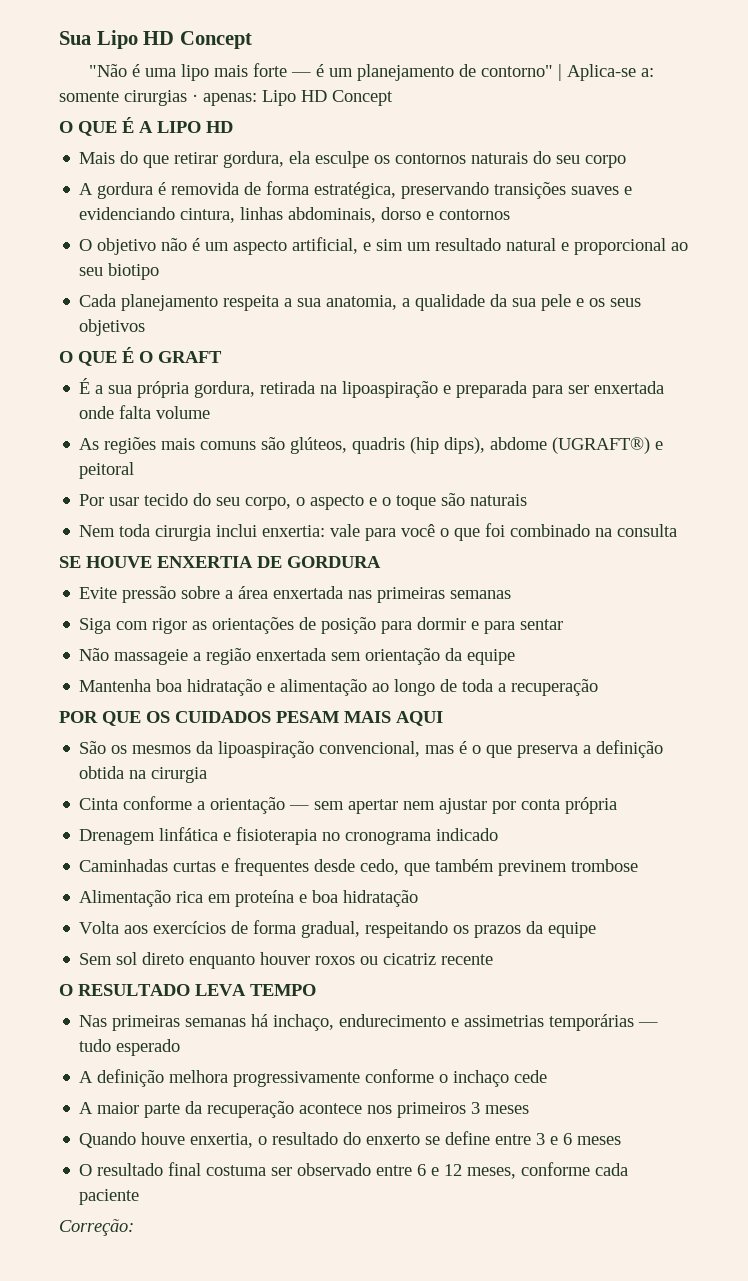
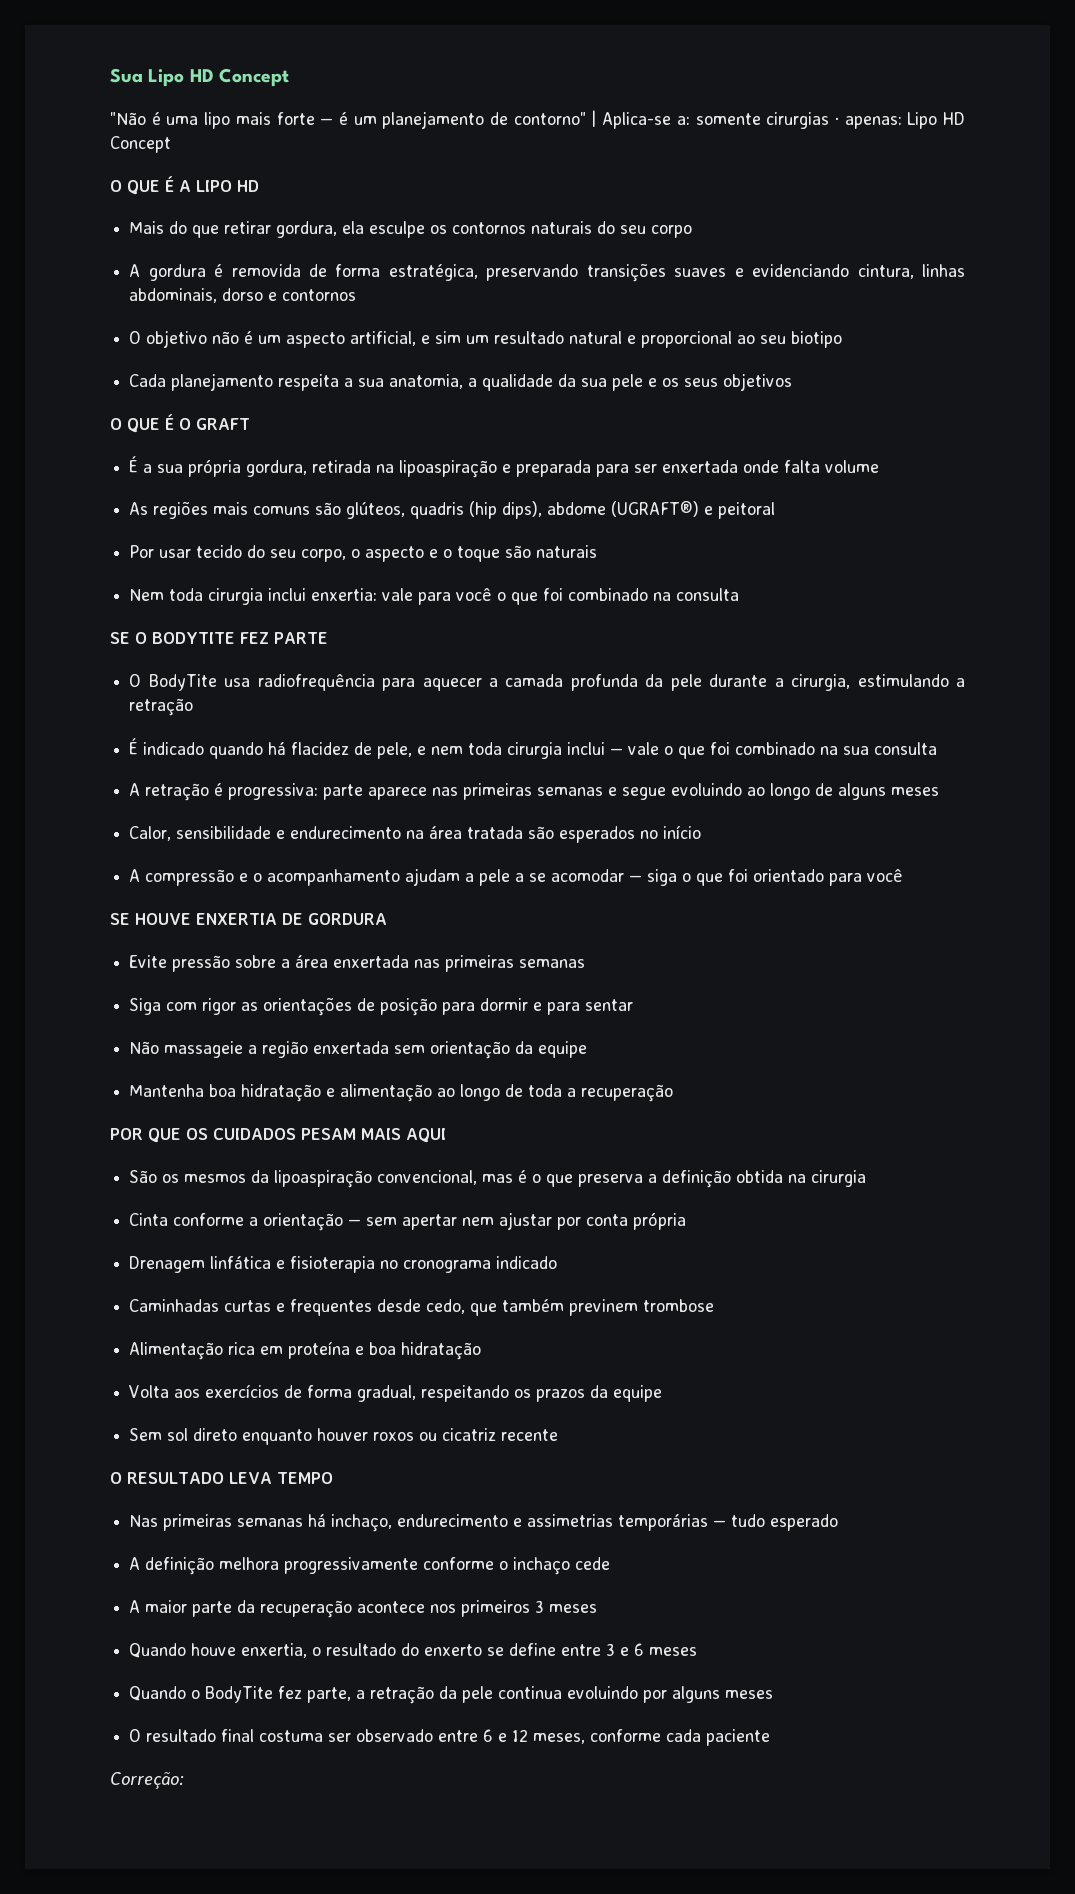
(678, 530) none -> [110,632,328,644] [129,674,966,691] [129,698,194,716] [129,738,938,759] [129,783,940,801] [129,825,702,843] [129,868,904,886] // SE O BODYTITE FEZ PARTE // O BodyTite usa radiofrequência para aquecer a camada profunda da pele durante a cirurgia, estimulando a retração // É indicado quando há flacidez de pele, e nem toda cirurgia inclui — vale o que foi combinado na sua consulta // A retração é progressiva: parte aparece nas primeiras semanas e segue evoluindo ao longo de alguns meses // Calor, sensibilidade e endurecimento na área tratada são esperados no início // A compressão e o acompanhamento ajudam a pele a se acomodar — siga o que foi orientado para você
(622, 1140) none -> [129,1686,774,1704] // Quando o BodyTite fez parte, a retração da pele continua evoluindo por alguns meses

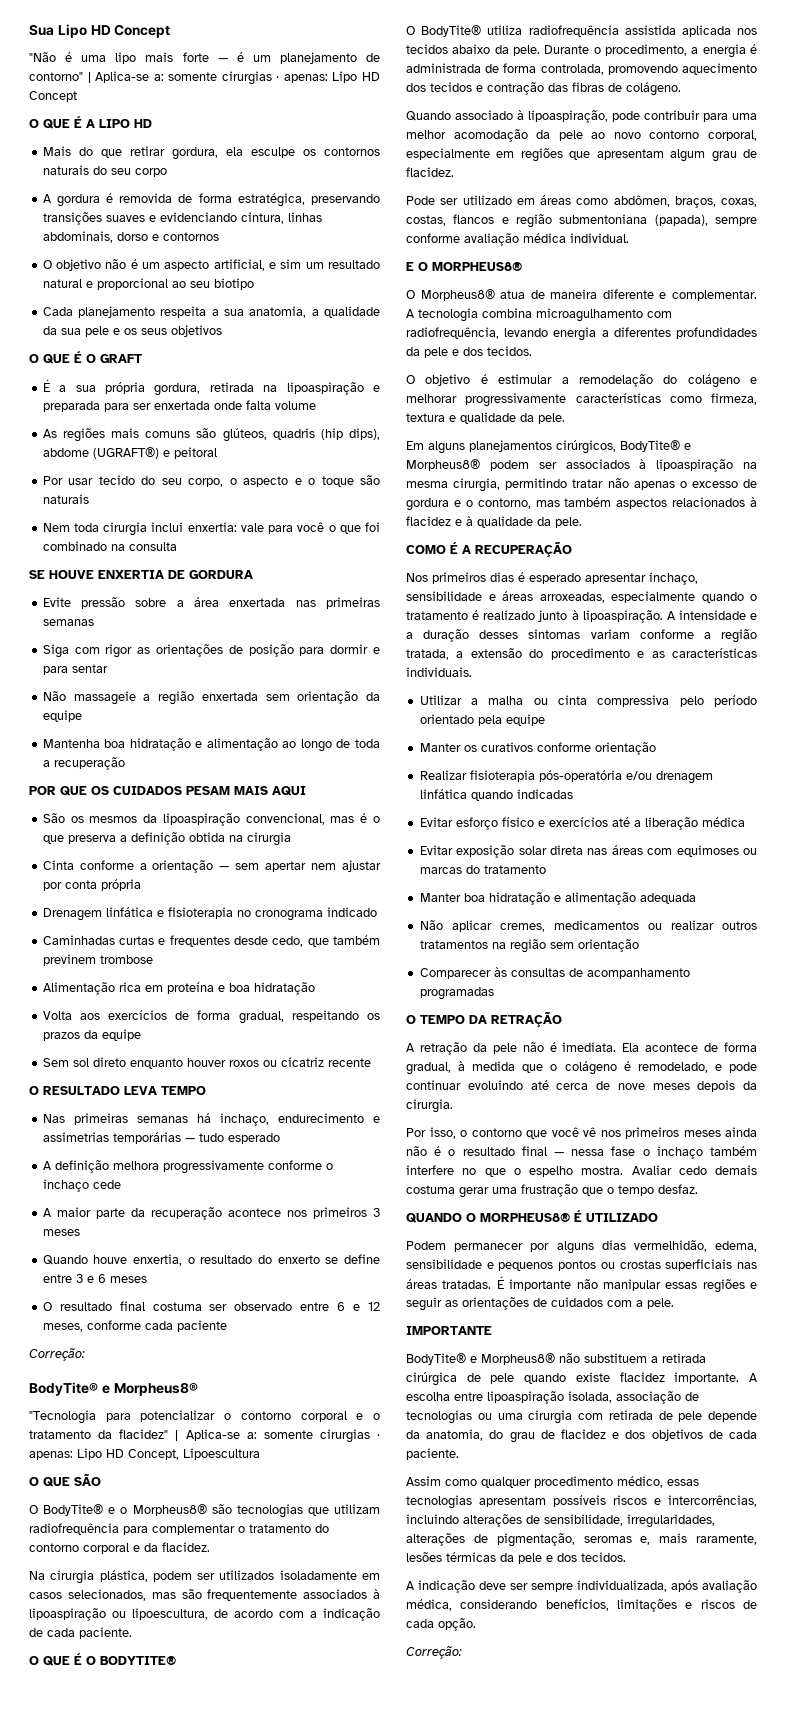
[110,632,328,644] [129,674,966,691] [129,698,194,716] [129,738,938,759] [129,783,940,801] [129,825,702,843] [129,868,904,886] // SE O BODYTITE FEZ PARTE // O BodyTite usa radiofrequência para aquecer a camada profunda da pele durante a cirurgia, estimulando a retração // É indicado quando há flacidez de pele, e nem toda cirurgia inclui — vale o que foi combinado na sua consulta // A retração é progressiva: parte aparece nas primeiras semanas e segue evoluindo ao longo de alguns meses // Calor, sensibilidade e endurecimento na área tratada são esperados no início // A compressão e o acompanhamento ajudam a pele a se acomodar — siga o que foi orientado para você -> (177, 546) none
[129,1686,774,1704] // Quando o BodyTite fez parte, a retração da pele continua evoluindo por alguns meses -> (147, 1279) none
(184, 1780) none -> [29,1382,198,1396] [29,1410,381,1424] [29,1429,380,1443] [29,1448,260,1460] [29,1474,101,1487] [29,1504,380,1518] [29,1523,329,1535] [29,1542,210,1554] [29,1570,380,1584] [29,1589,380,1601] [29,1608,380,1621] [29,1627,132,1639] [29,1653,176,1666] [406,25,757,37] [406,44,757,58] [406,63,757,75] [406,82,681,96] [406,110,757,123] [406,129,757,142] [406,148,757,162] [406,167,454,177] [406,195,757,208] [406,214,757,228] [406,233,629,246] [406,262,522,271] [406,289,757,301] [406,308,672,322] [406,327,757,341] [406,346,532,358] [406,374,757,388] [406,393,757,407] [406,412,565,424] [406,440,691,454] [406,459,757,472] [406,478,757,492] [406,497,757,511] [406,516,582,528] [406,542,572,557] [406,572,698,585] [406,591,757,603] [406,610,757,623] [406,629,757,643] [406,648,757,660] [406,667,472,677] [419,695,757,707] [419,714,545,726] [419,742,656,755] [419,770,713,784] [419,789,573,801] [419,817,745,830] [419,845,757,858] [419,865,546,874] [419,892,696,905] [419,920,757,932] [419,939,639,953] [419,967,690,979] [419,987,494,1000] [406,1012,562,1027] [406,1042,757,1055] [406,1061,757,1075] [406,1080,757,1092] [406,1099,453,1113] [406,1127,757,1139] [406,1146,757,1159] [406,1165,757,1177] [406,1184,698,1198] [406,1210,658,1223] [406,1240,757,1254] [406,1259,757,1271] [406,1276,757,1293] [406,1297,674,1311] [406,1326,492,1335] [406,1353,706,1365] [406,1372,758,1386] [406,1391,699,1404] [406,1410,757,1424] [406,1429,757,1443] [406,1448,459,1460] [406,1476,699,1488] [406,1495,757,1509] [406,1514,715,1528] [406,1533,757,1547] [406,1552,626,1564] [406,1580,757,1593] [406,1599,757,1612] [406,1618,476,1631] [406,1646,462,1659] // BodyTite® e Morpheus8® // "Tecnologia para potencializar o contorno corporal e o tratamento da flacidez" | Aplica-se a: somente cirurgias · apenas: Lipo HD Concept, Lipoescultura // O QUE SÃO // O BodyTite® e o Morpheus8® são tecnologias que utilizam radiofrequência para complementar o tratamento do contorno corporal e da flacidez. // Na cirurgia plástica, podem ser utilizados isoladamente em casos selecionados, mas são frequentemente associados à lipoaspiração ou lipoescultura, de acordo com a indicação de cada paciente. // O QUE É O BODYTITE® // O BodyTite® utiliza radiofrequência assistida aplicada nos tecidos abaixo da pele. Durante o procedimento, a energia é administrada de forma controlada, promovendo aquecimento dos tecidos e contração das fibras de colágeno. // Quando associado à lipoaspiração, pode contribuir para uma melhor acomodação da pele ao novo contorno corporal, especialmente em regiões que apresentam algum grau de flacidez. // Pode ser utilizado em áreas como abdômen, braços, coxas, costas, flancos e região submentoniana (papada), sempre conforme avaliação médica individual. // E O MORPHEUS8® // O Morpheus8® atua de maneira diferente e complementar. A tecnologia combina microagulhamento com radiofrequência, levando energia a diferentes profundidades da pele e dos tecidos. // O objetivo é estimular a remodelação do colágeno e melhorar progressivamente características como firmeza, textura e qualidade da pele. // Em alguns planejamentos cirúrgicos, BodyTite® e Morpheus8® podem ser associados à lipoaspiração na mesma cirurgia, permitindo tratar não apenas o excesso de gordura e o contorno, mas também aspectos relacionados à flacidez e à qualidade da pele. // COMO É A RECUPERAÇÃO // Nos primeiros dias é esperado apresentar inchaço, sensibilidade e áreas arroxeadas, especialmente quando o tratamento é realizado junto à lipoaspiração. A intensidade e a duração desses sintomas variam conforme a região tratada, a extensão do procedimento e as características individuais. // Utilizar a malha ou cinta compressiva pelo período orientado pela equipe // Manter os curativos conforme orientação // Realizar fisioterapia pós-operatória e/ou drenagem linfática quando indicadas // Evitar esforço físico e exercícios até a liberação médica // Evitar exposição solar direta nas áreas com equimoses ou marcas do tratamento // Manter boa hidratação e alimentação adequada // Não aplicar cremes, medicamentos ou realizar outros tratamentos na região sem orientação // Comparecer às consultas de acompanhamento programadas // O TEMPO DA RETRAÇÃO // A retração da pele não é imediata. Ela acontece de forma gradual, à medida que o colágeno é remodelado, e pode continuar evoluindo até cerca de nove meses depois da cirurgia. // Por isso, o contorno que você vê nos primeiros meses ainda não é o resultado final — nessa fase o inchaço também interfere no que o espelho mostra. Avaliar cedo demais costuma gerar uma frustração que o tempo desfaz. // QUANDO O MORPHEUS8® É UTILIZADO // Podem permanecer por alguns dias vermelhidão, edema, sensibilidade e pequenos pontos ou crostas superficiais nas áreas tratadas. É importante não manipular essas regiões e seguir as orientações de cuidados com a pele. // IMPORTANTE // BodyTite® e Morpheus8® não substituem a retirada cirúrgica de pele quando existe flacidez importante. A escolha entre lipoaspiração isolada, associação de tecnologias ou uma cirurgia com retirada de pele depende da anatomia, do grau de flacidez e dos objetivos de cada paciente. // Assim como qualquer procedimento médico, essas tecnologias apresentam possíveis riscos e intercorrências, incluindo alterações de sensibilidade, irregularidades, alterações de pigmentação, seromas e, mais raramente, lesões térmicas da pele e dos tecidos. // A indicação deve ser sempre individualizada, após avaliação médica, considerando benefícios, limitações e riscos de cada opção. // Correção:

